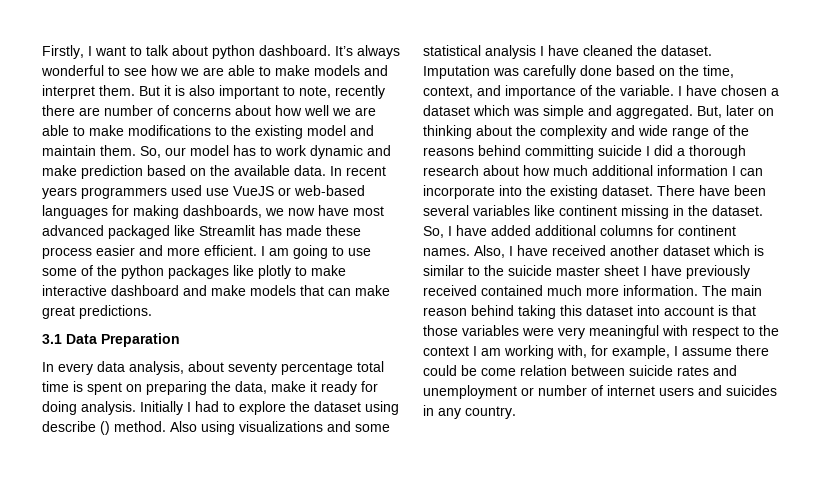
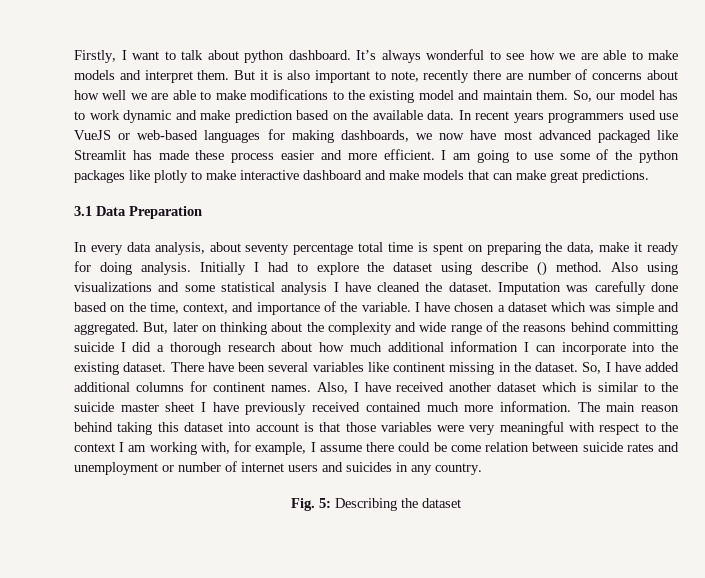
(516, 412) none -> [291,498,461,511] // Fig. 5: Describing the dataset

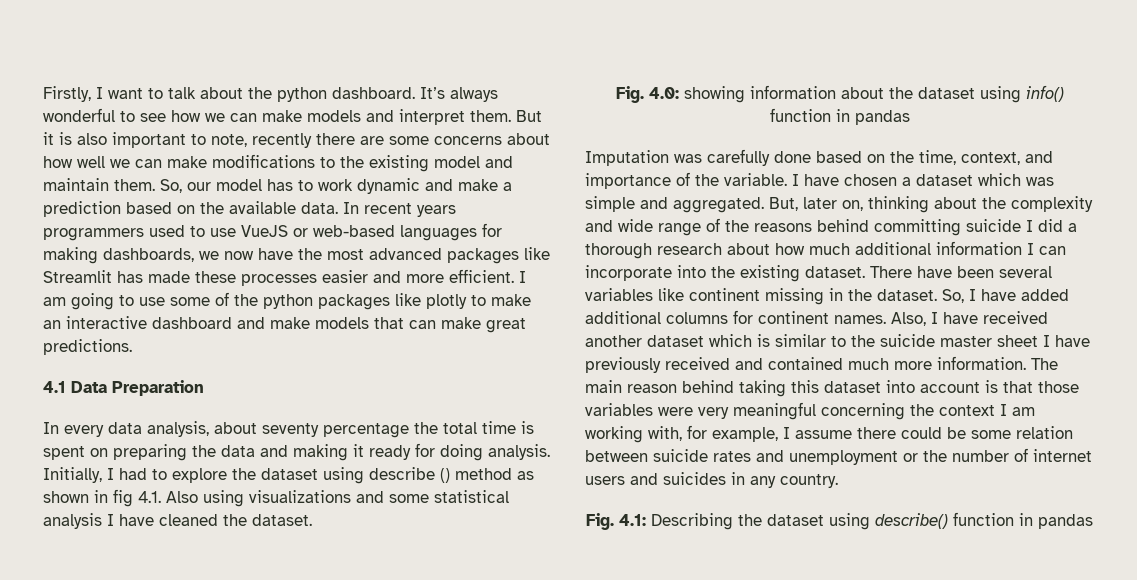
(239, 55) none -> [248,87,272,99] the
[580,50,643,60] are able to -> [230,113,257,122] can
[527,69,588,80] number of -> [389,136,429,145] some
[151,90,212,100] are able to -> [135,159,162,168] can
(230, 115) none -> [503,182,512,191] a
(656, 115) none -> [190,226,205,237] to
(497, 135) none -> [298,248,322,260] the
[597,130,651,143] packaged -> [447,248,519,264] packages
[231,153,275,163] process -> [241,274,317,286] processes
(236, 175) none -> [43,320,61,329] an
[74,206,92,216] 3.1 -> [43,381,66,393] 4.1
(354, 249) none -> [414,422,438,434] the
[567,242,630,254] data, make -> [221,444,348,461] data and making
[199,262,246,275] Initially -> [43,467,102,483] Initially,
[556,262,603,272] method. -> [455,468,534,480] [43,489,161,507] method as shown in fig 4.1.
(492, 287) none -> [615,85,1064,103] [769,108,910,125] // Fig. 4.0: showing information about the dataset using info() function in pandas //
[201,325,217,332] on -> [842,200,863,211] on,
(361, 407) none -> [735,358,763,370] and
[569,422,656,435] with respect to -> [821,403,905,420] concerning
[450,445,481,452] come -> [971,430,1011,439] some
(174, 468) none -> [923,450,947,462] the
[319,498,331,508] 5: -> [619,514,646,526] 4.1:
(461, 503) none -> [829,512,1093,530] using describe() function in pandas

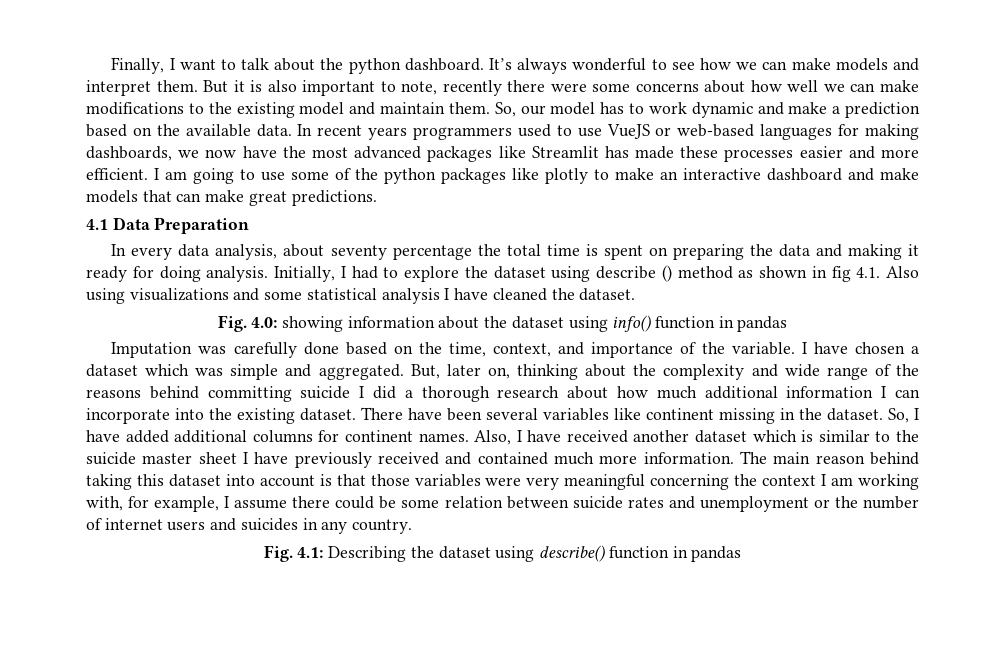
[43,86,91,102] Firstly, -> [111,57,165,74] Finally,
[360,136,384,145] are -> [550,83,587,92] were

